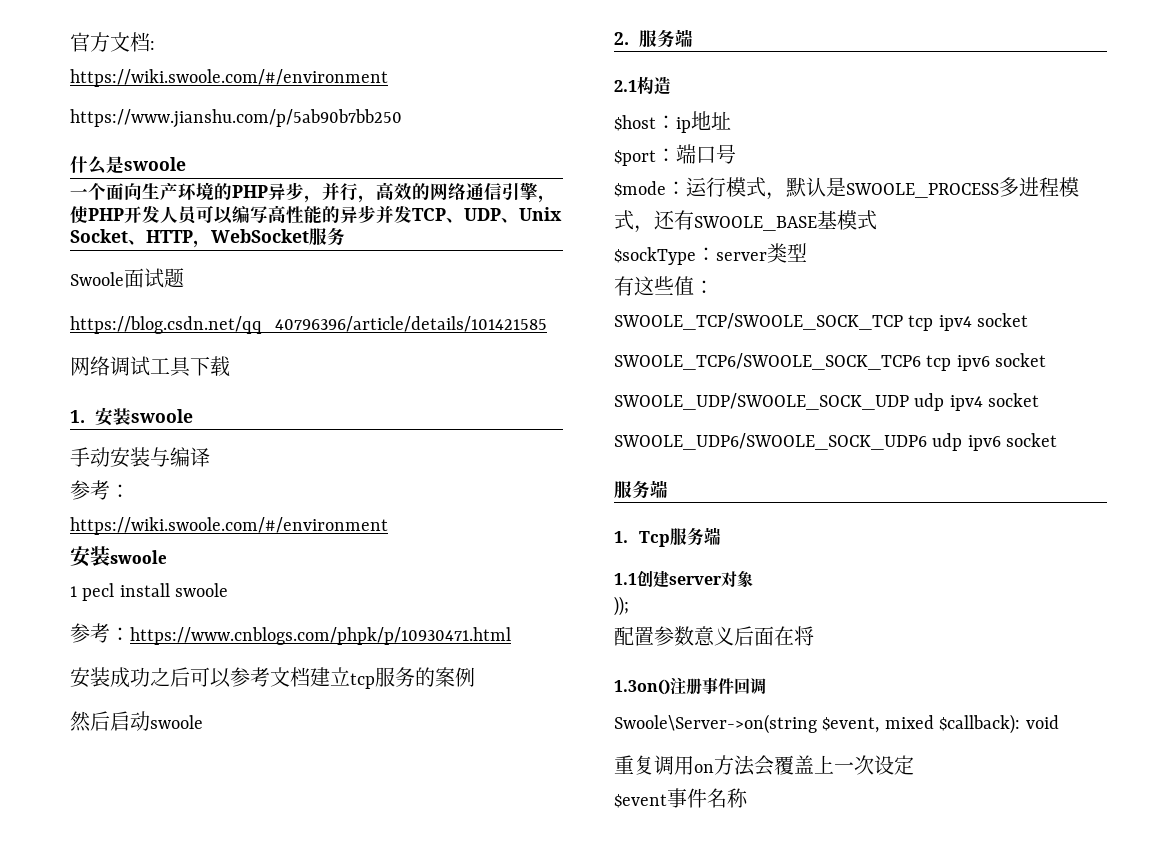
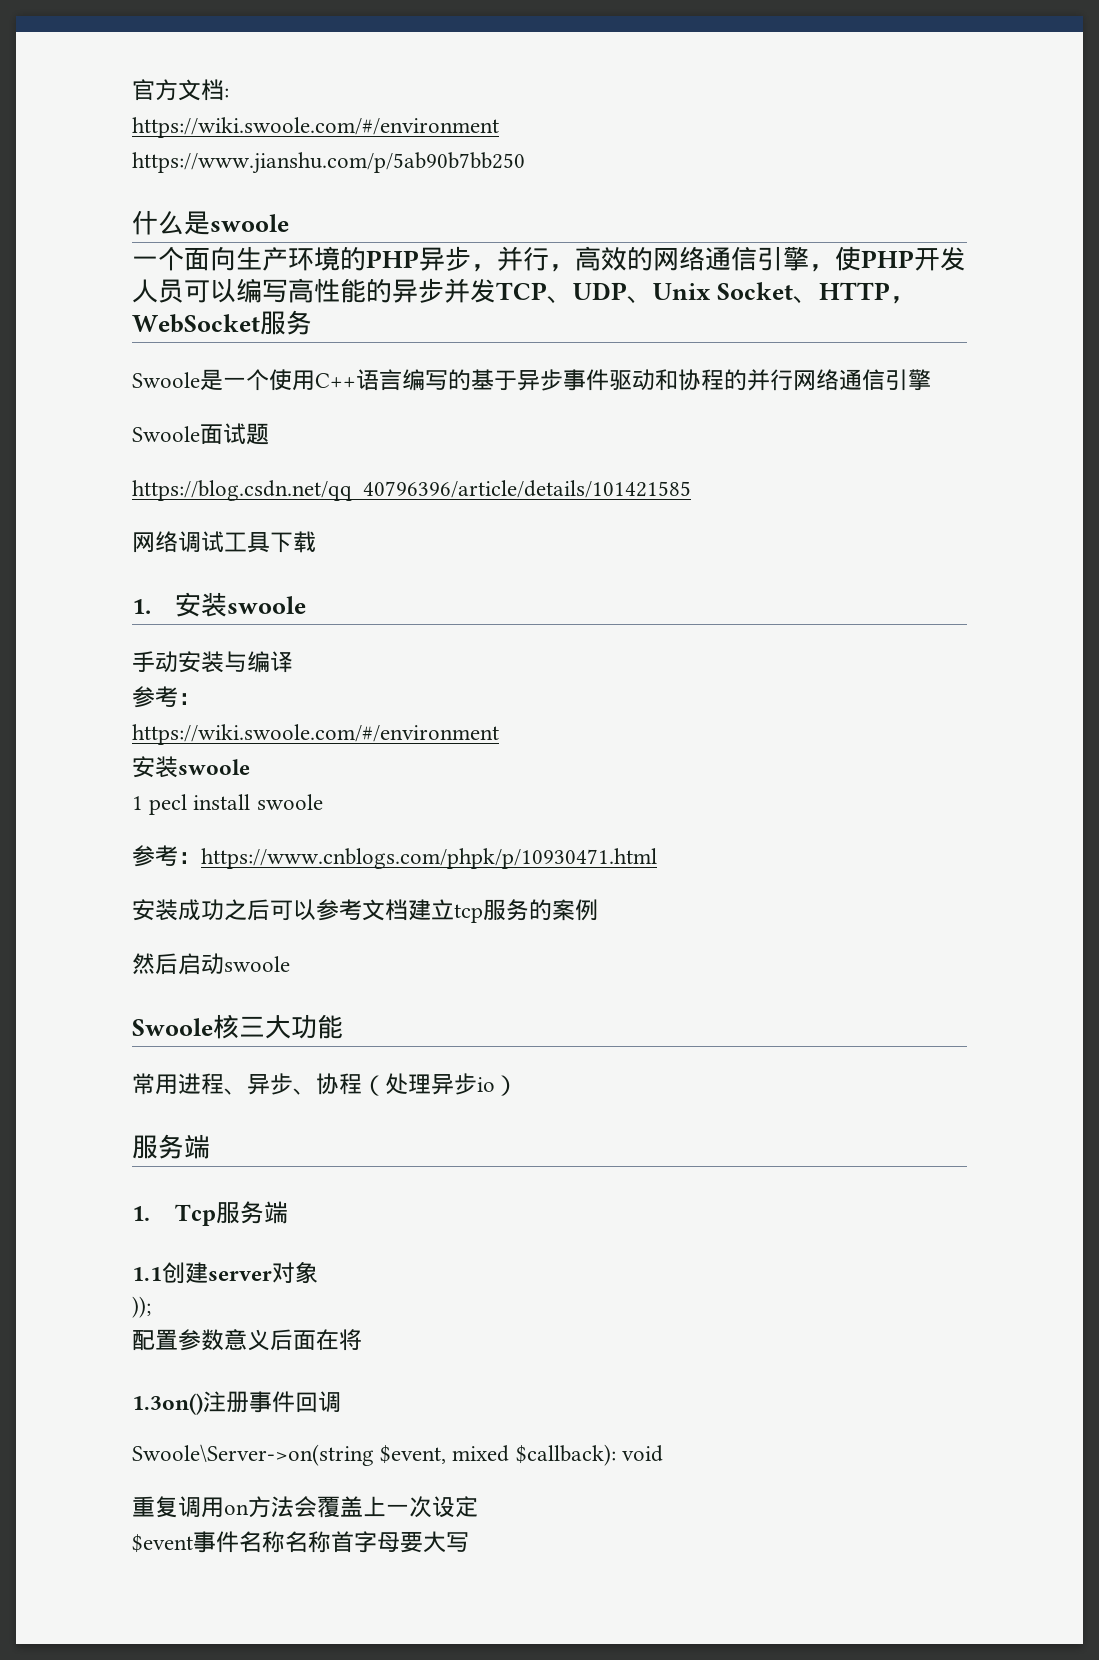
(345, 236) none -> [132,369,931,391] // Swoole是一个使用C++语言编写的基于异步事件驱动和协程的并行网络通信引擎
[614,29,694,48] [614,76,671,95] [614,111,731,133] [614,144,736,166] [614,177,1079,200] [614,210,877,233] [614,243,807,265] [614,276,714,296] [614,313,1029,331] [614,353,1047,371] [614,393,1040,411] [614,433,1058,451] 2.服务端 // 2.1构造 // $host：ip地址 // $port：端口号 // $mode：运行模式，默认是SWOOLE_PROCESS多进程模式，还有SWOOLE_BASE基模式 // $sockType：server类型 // 有这些值： // SWOOLE_TCP/SWOOLE_SOCK_TCP tcp ipv4 socket // SWOOLE_TCP6/SWOOLE_SOCK_TCP6 tcp ipv6 socket // SWOOLE_UDP/SWOOLE_SOCK_UDP udp ipv4 socket // SWOOLE_UDP6/SWOOLE_SOCK_UDP6 udp ipv6 socket -> [132,1014,343,1039] [132,1073,518,1096] Swoole核三大功能 // 常用进程、异步、协程（处理异步io）
(748, 798) none -> [285,1531,469,1553] 名称首字母要大写

